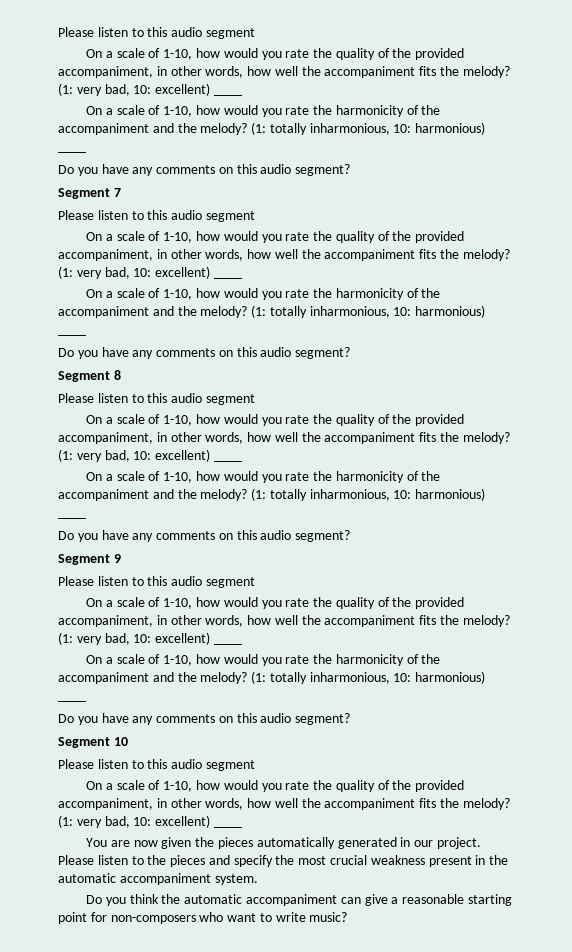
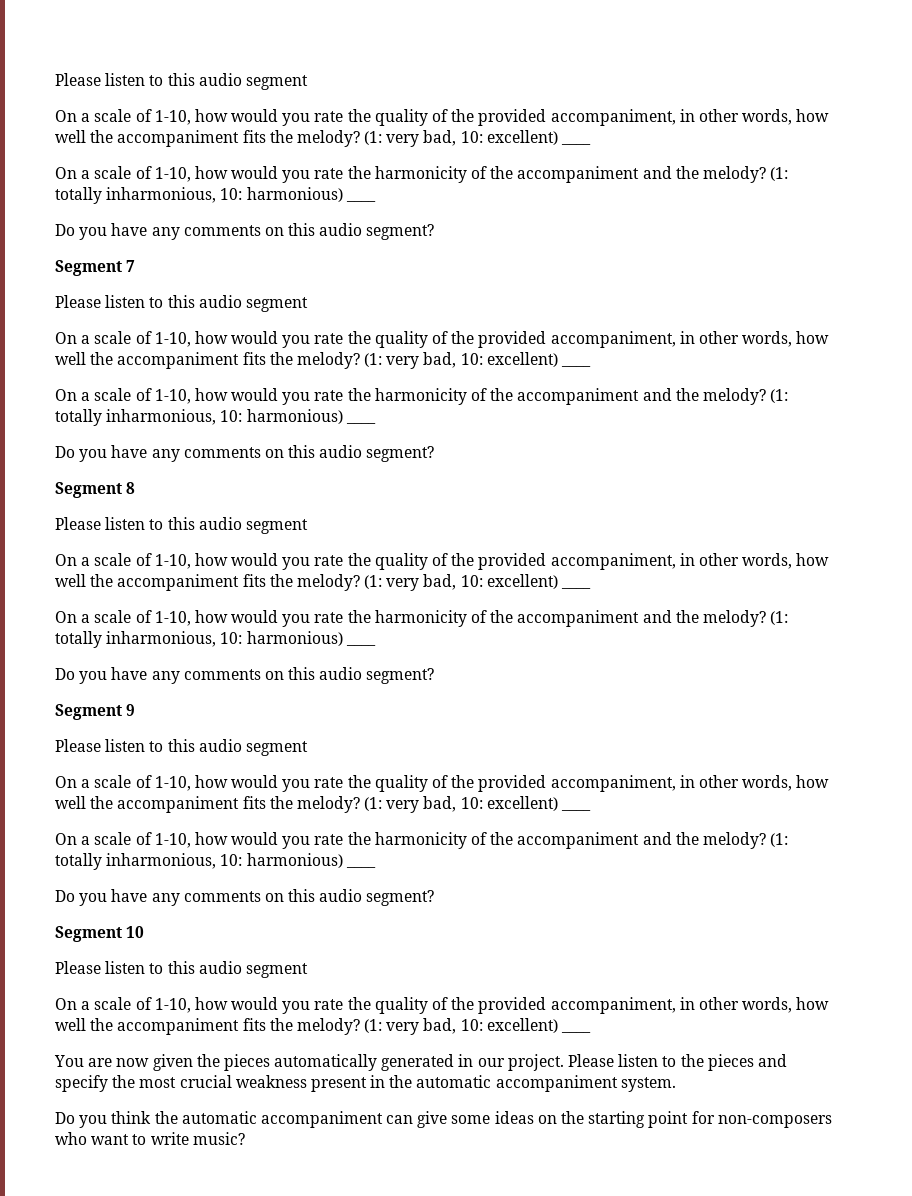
[391,894,465,904] a reasonable -> [451,1111,585,1124] some ideas on the

